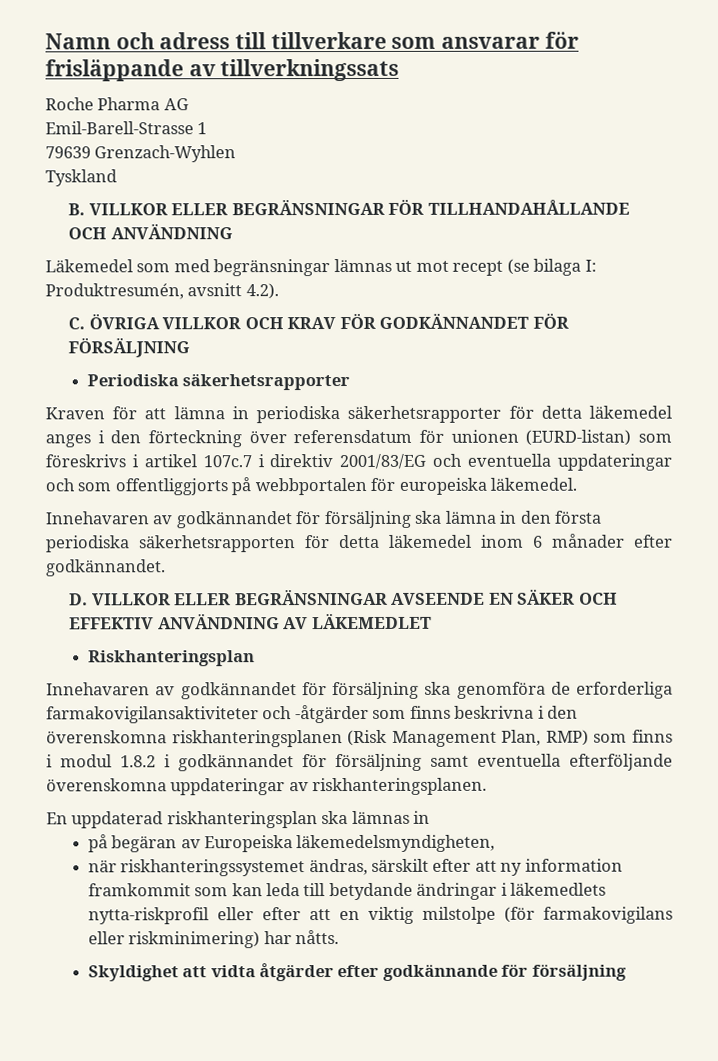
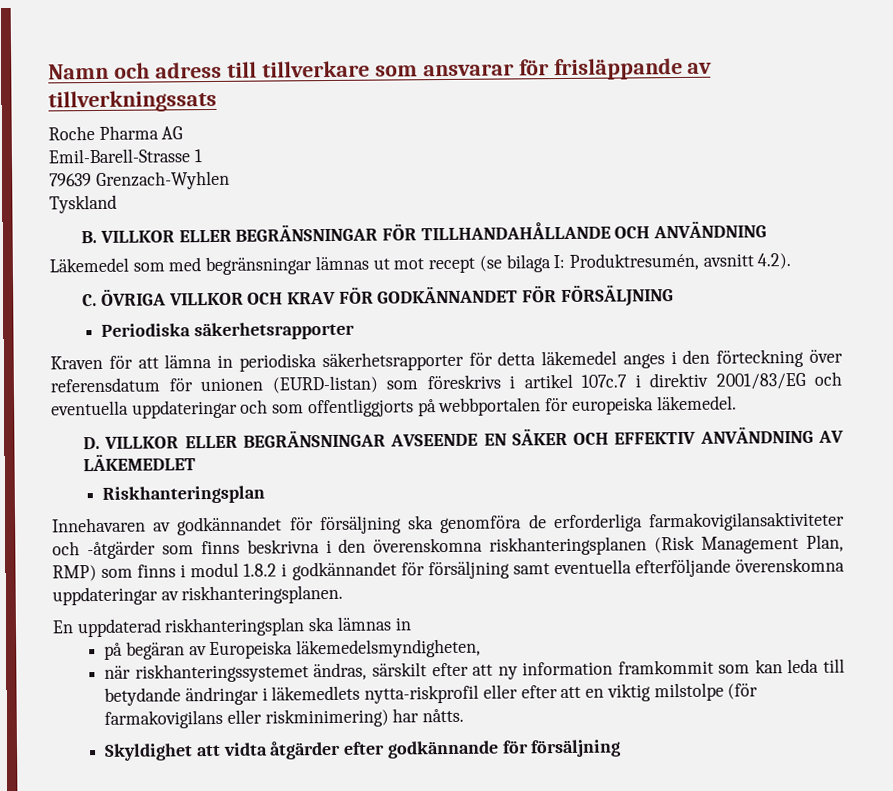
[45,510,602,529] [46,533,673,553] [46,559,166,577] // Innehavaren av godkännandet för försäljning ska lämna in den första periodiska säkerhetsrapporten för detta läkemedel inom 6 månader efter godkännandet. -> (737, 403) none

